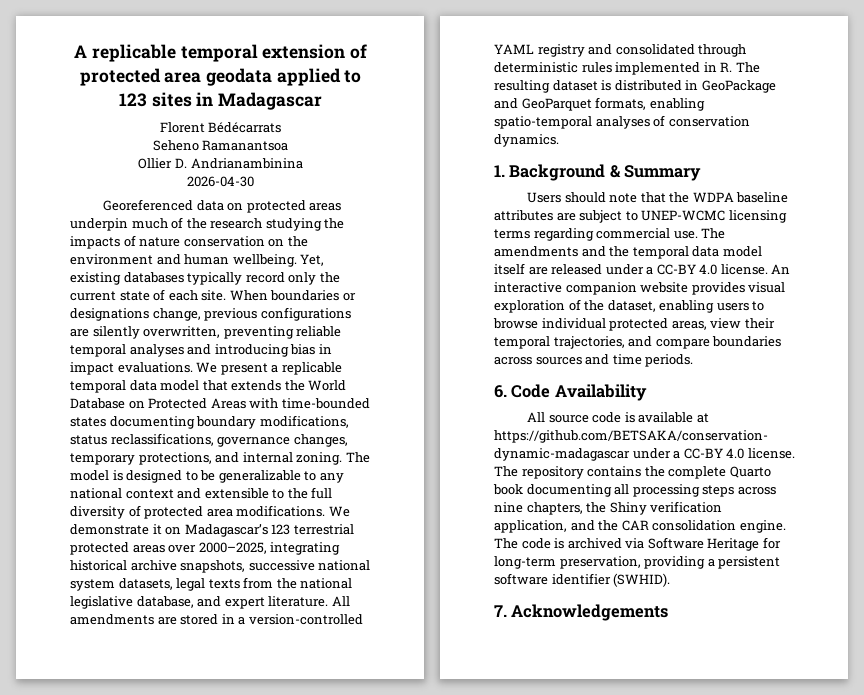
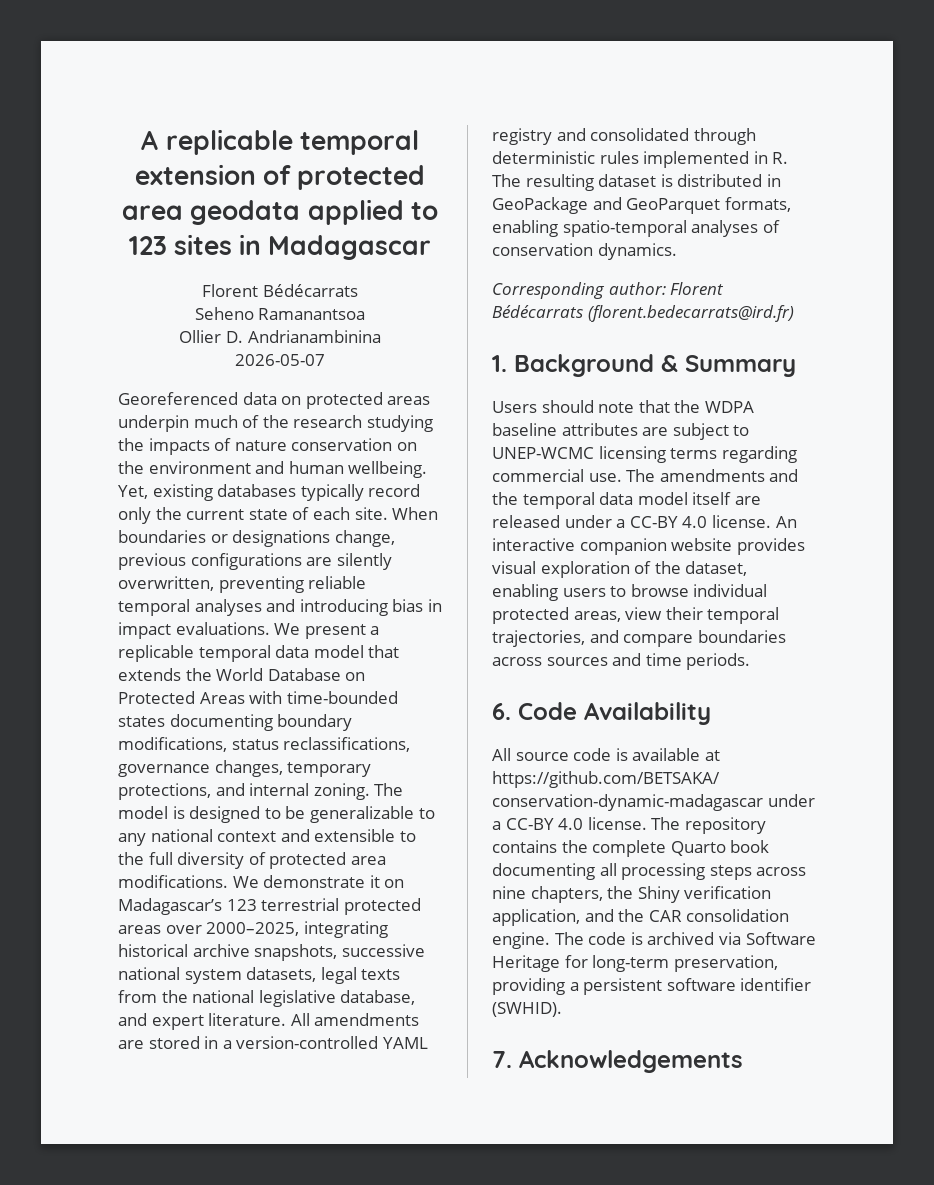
[187,176,254,187] 2026-04-30 -> [235,354,325,366] 2026-05-07
(559, 140) none -> [492,282,725,299] [492,305,794,322] // Corresponding author: Florent Bédécarrats (florent.bedecarrats@ird.fr)

